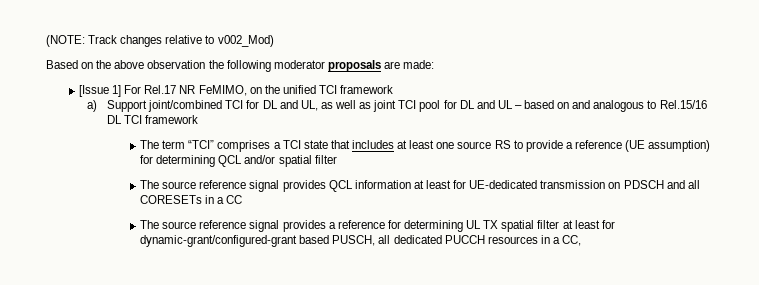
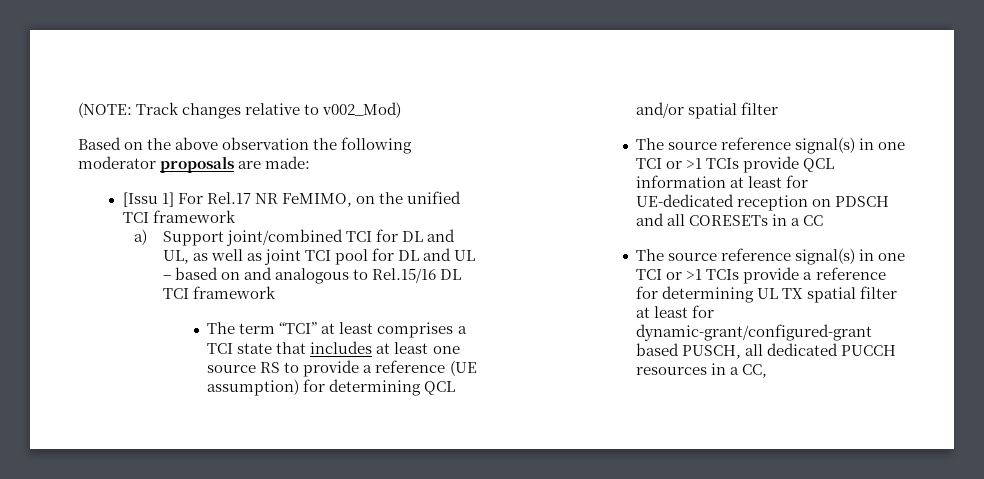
[79,85,110,97] [Issue -> [122,192,158,207] [Issu
(215, 144) none -> [321,322,374,334] at least
[249,180,326,192] signal provides -> [795,137,906,154] [636,156,800,173] signal(s) in one TCI or >1 TCIs provide
[540,180,606,189] transmission -> [737,195,809,211] reception
[249,220,326,232] signal provides -> [795,248,906,265] [636,267,800,284] signal(s) in one TCI or >1 TCIs provide

